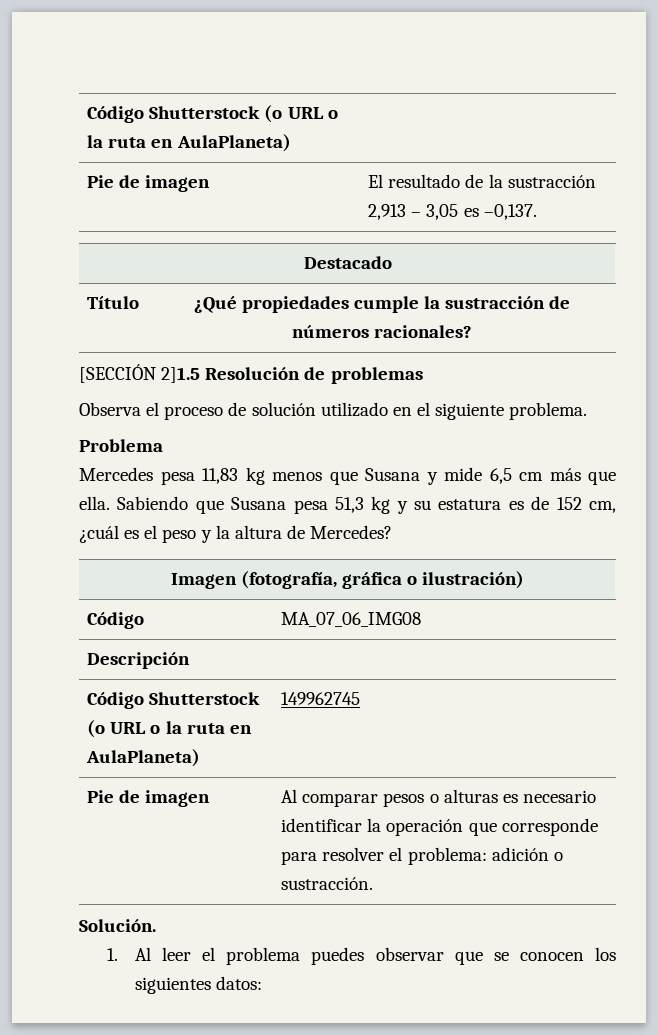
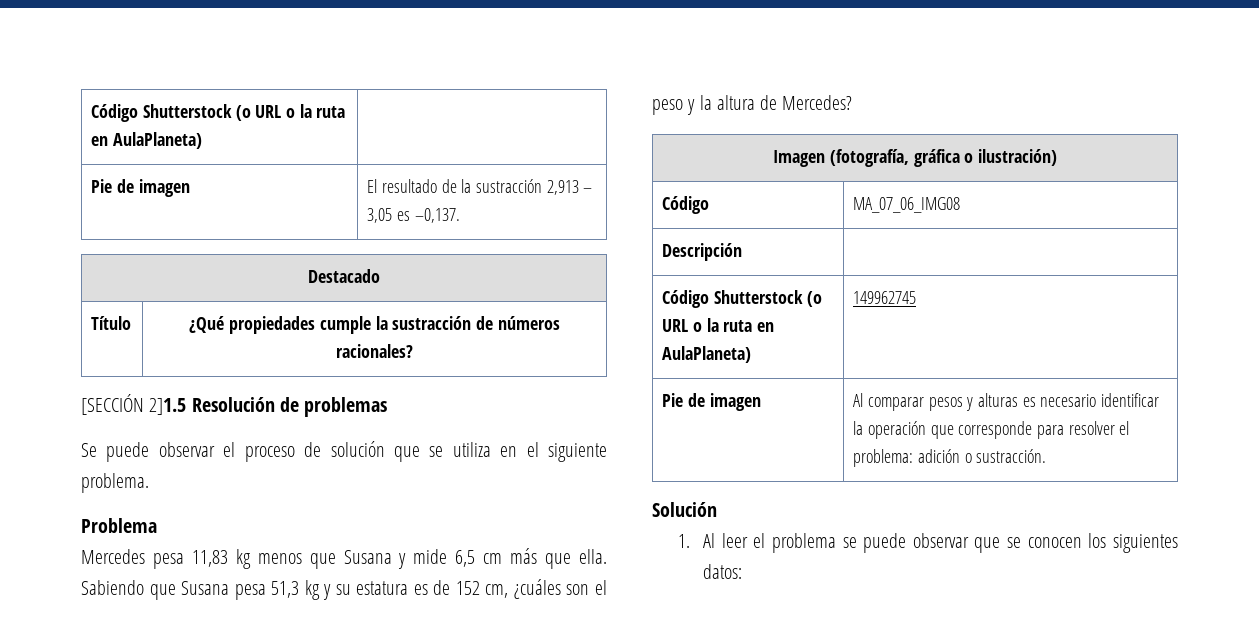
[79,402,141,416] Observa -> [81,442,215,462] Se puede observar
[320,402,388,417] utilizado -> [393,442,491,462] que se utiliza
[79,525,140,543] ¿cuál es -> [513,579,590,599] ¿cuáles son
[429,794,439,803] o -> [966,397,974,411] y
[79,919,156,932] Solución. -> [652,502,717,517] Solución
[311,947,365,965] puedes -> [842,533,907,553] se puede

